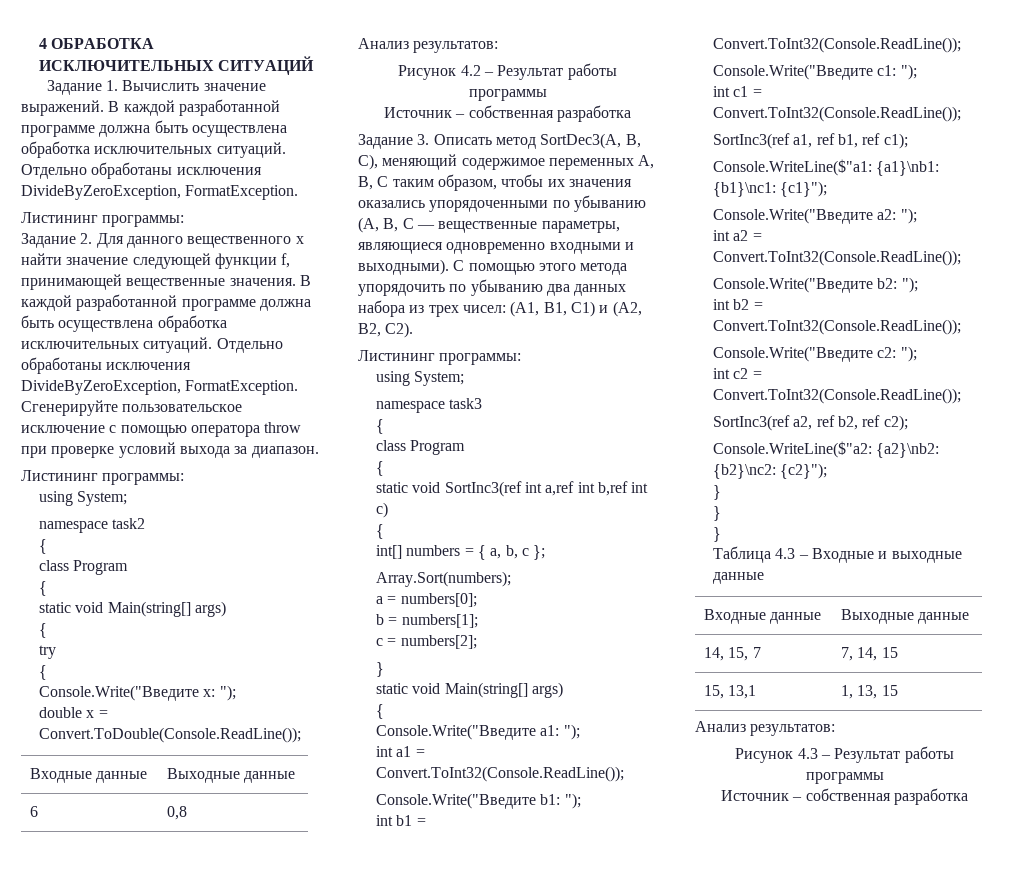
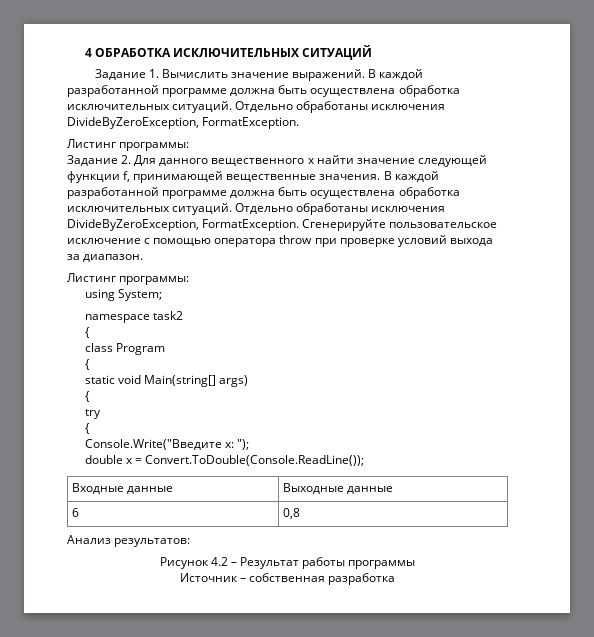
[21,212,98,223] Листининг -> [67,139,116,148] Листинг
[21,470,98,481] Листининг -> [67,273,116,282] Листинг
[358,133,641,149] [358,154,655,170] [358,174,632,191] [358,195,646,212] [358,217,620,233] [358,242,634,254] [358,259,628,275] [358,279,627,296] [358,300,642,317] [358,322,414,338] [358,350,522,365] [375,371,465,386] [375,398,483,413] [375,419,384,434] [375,440,466,455] [375,461,384,476] [375,481,649,497] [375,502,388,518] [375,524,384,539] [375,545,546,560] [375,571,511,587] [375,593,477,607] [375,614,478,628] [375,635,477,649] [375,662,384,677] [375,682,563,698] [375,704,384,719] [375,724,580,740] [375,746,425,757] [375,766,624,782] [375,793,581,809] [375,815,426,826] [712,37,961,53] [712,64,917,80] [712,86,762,97] [712,106,961,122] [712,133,908,149] [712,159,940,176] [712,181,828,197] [712,208,917,224] [712,230,762,241] [712,250,961,266] [712,277,918,293] [712,299,763,310] [712,319,961,335] [712,346,917,362] [712,368,762,379] [712,388,961,404] [712,415,908,431] [712,441,940,458] [712,463,828,479] [712,485,721,500] [712,506,721,521] [712,527,721,542] [712,546,962,563] [712,572,764,584] [704,609,822,624] [841,609,970,624] [704,647,761,661] [841,647,898,661] [704,685,757,699] [841,685,898,699] [695,721,836,736] [735,746,954,763] [805,772,884,784] [721,788,968,805] // Задание 3. Описать метод SortDec3(A, B, C), меняющий содержимое переменных A, B, C таким образом, чтобы их значения оказались упорядоченными по убыванию (A, B, C — вещественные параметры, являющиеся одновременно входными и выходными). С помощью этого метода упорядочить по убыванию два данных набора из трех чисел: (A1, B1, C1) и (A2, B2, C2). // Листининг программы: // using System; // namespace task3 // { // class Program // { // static void SortInc3(ref int a,ref int b,ref int c) // { // int[] numbers = { a, b, c }; // Array.Sort(numbers); // a = numbers[0]; // b = numbers[1]; // c = numbers[2]; // } // static void Main(string[] args) // { // Console.Write("Введите а1: "); // int a1 = Convert.ToInt32(Console.ReadLine()); // Console.Write("Введите b1: "); // int b1 = Convert.ToInt32(Console.ReadLine()); // Console.Write("Введите c1: "); // int c1 = Convert.ToInt32(Console.ReadLine()); // SortInc3(ref a1, ref b1, ref c1); // Console.WriteLine($"a1: {a1}\nb1: {b1}\nc1: {c1}"); // Console.Write("Введите а2: "); // int a2 = Convert.ToInt32(Console.ReadLine()); // Console.Write("Введите b2: "); // int b2 = Convert.ToInt32(Console.ReadLine()); // Console.Write("Введите c2: "); // int c2 = Convert.ToInt32(Console.ReadLine()); // SortInc3(ref a2, ref b2, ref c2); // Console.WriteLine($"a2: {a2}\nb2: {b2}\nc2: {c2}"); // } // } // } // Таблица 4.3 – Входные и выходные данные // Входные данные | Выходные данные // 14, 15, 7 | 7, 14, 15 // 15, 13,1 | 1, 13, 15 // Анализ результатов: // Рисунок 4.3 – Результат работы программы // Источник – собственная разработка -> (396, 579) none

